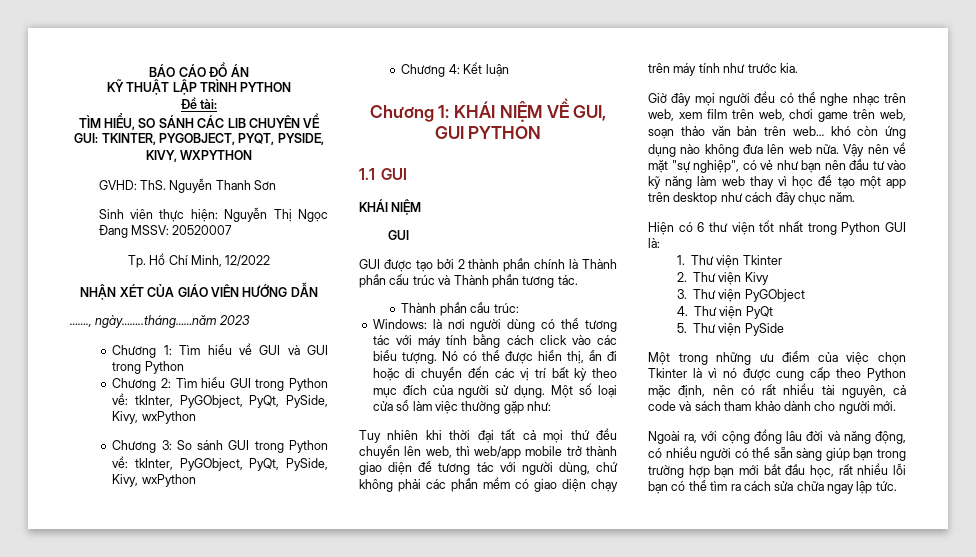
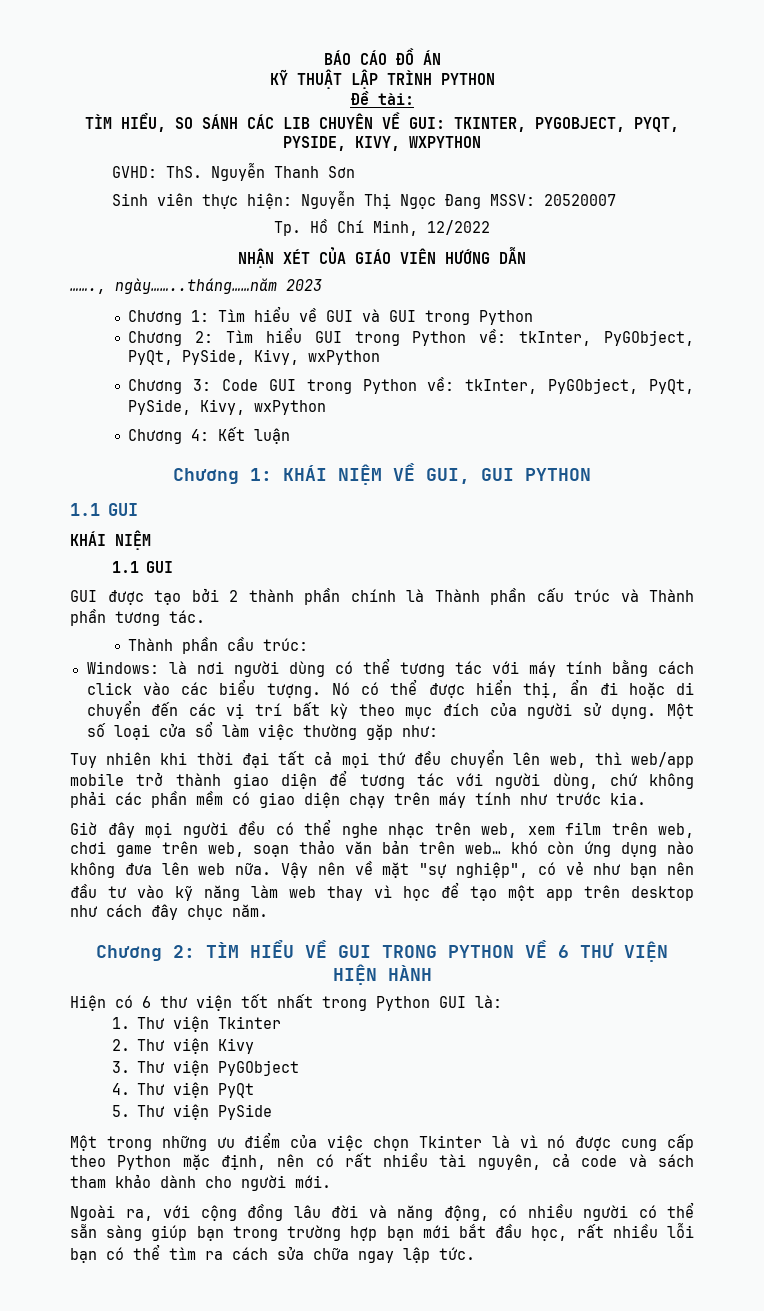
[176,440,224,450] So sánh -> [221,379,258,391] Code
(422, 207) none -> [111,561,139,573] 1.1
(856, 197) none -> [96,940,668,962] [332,964,432,985] // Chương 2: TÌM HIỂU VỀ GUI TRONG PYTHON VỀ 6 THƯ VIỆN HIỆN HÀNH

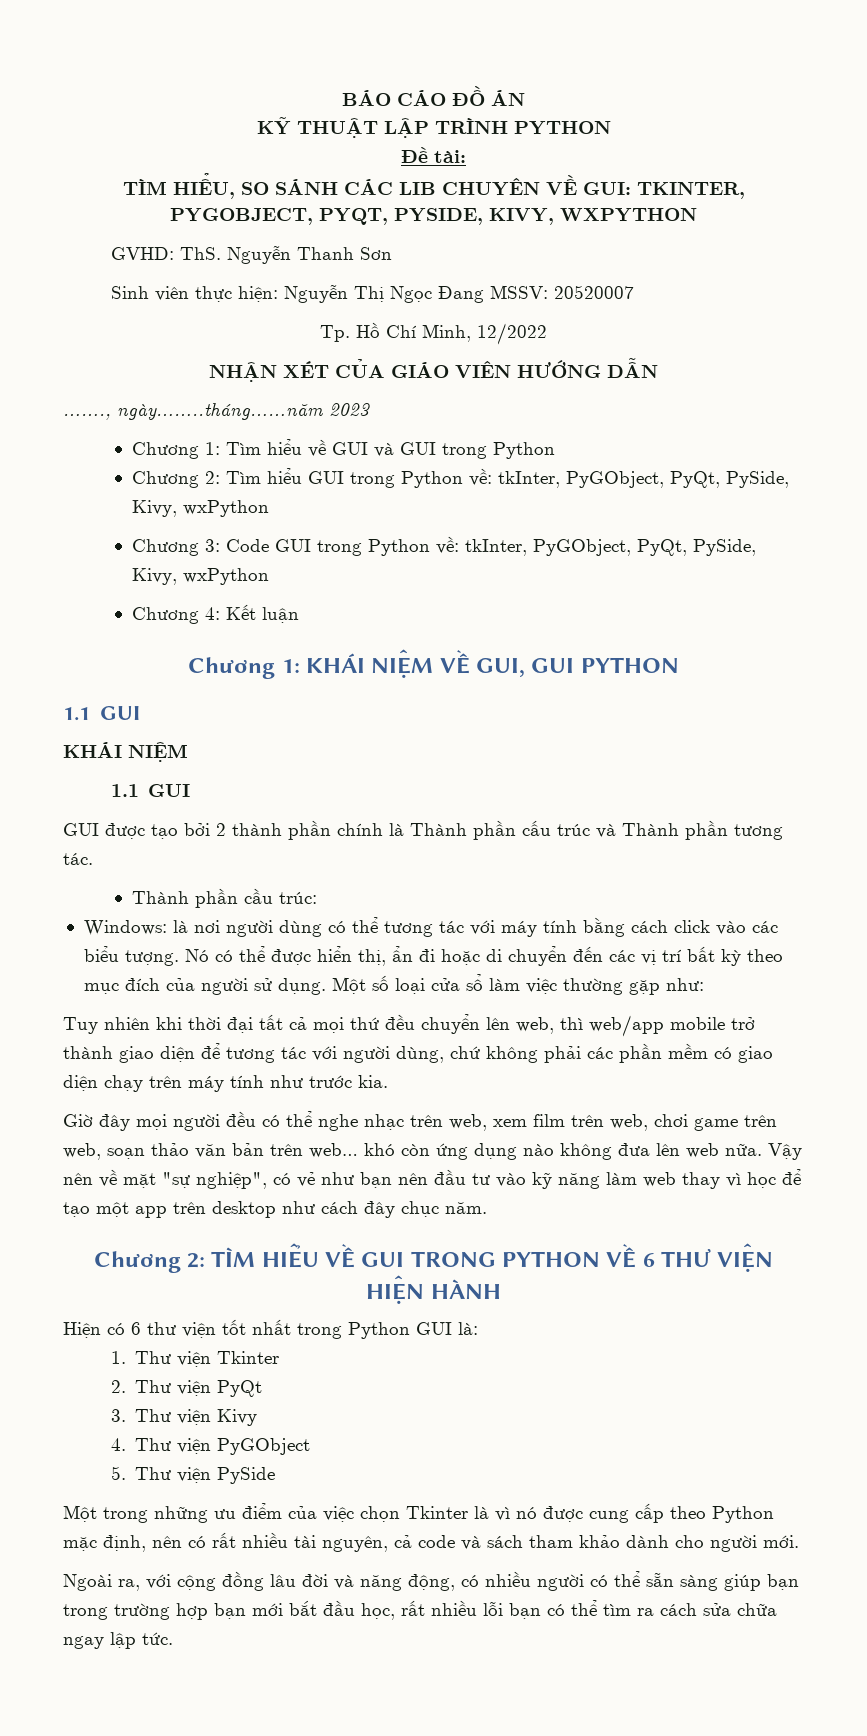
(210, 1046) none -> [217,1380,263,1397] [110,1409,212,1425] PyQt // 3. Thư viện
[111,1061,130,1073] 3. -> [110,1438,126,1451] 4.
[111,1082,255,1098] // 4. Thư viện PyQt -> (311, 1446) none

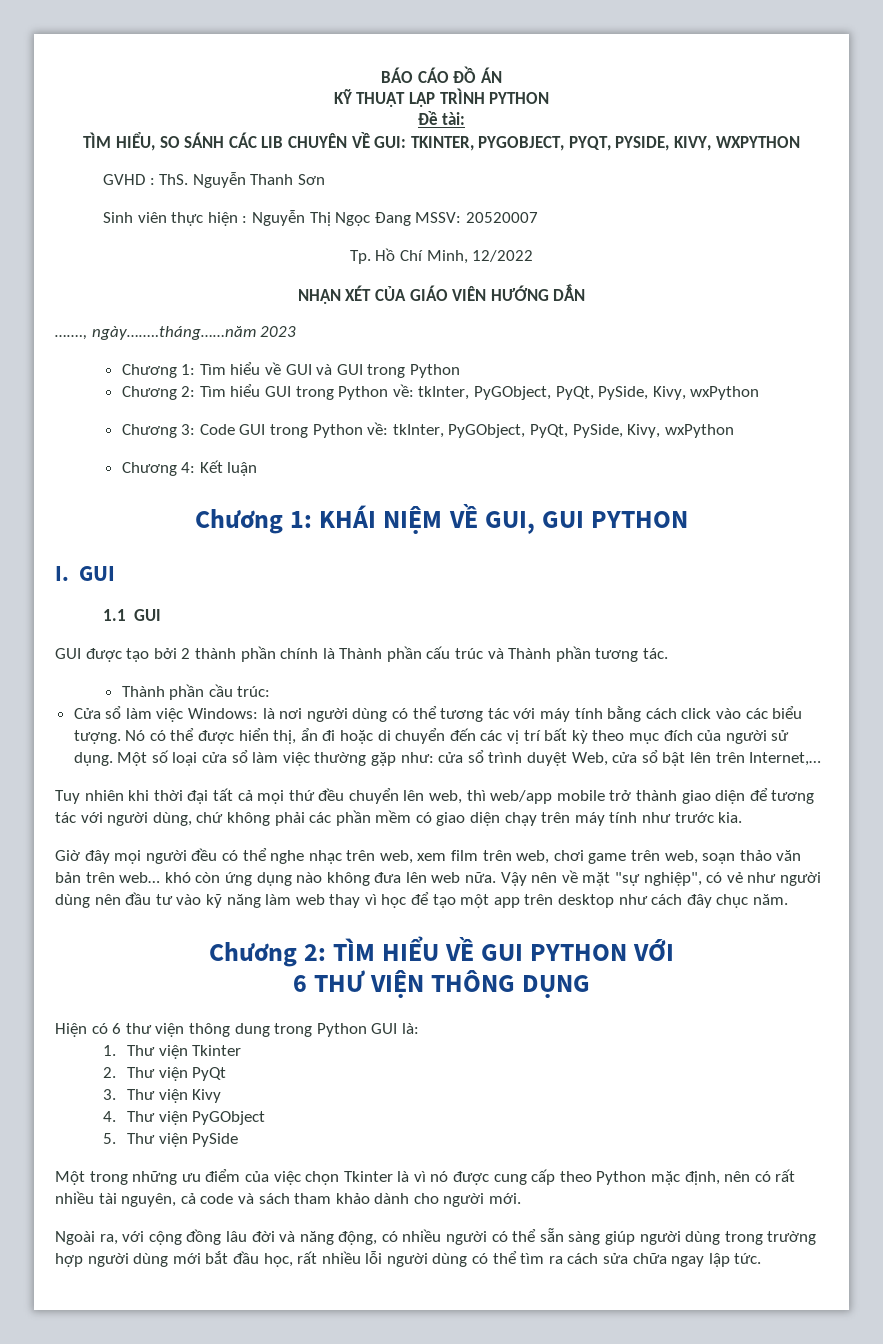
[110,247,174,260] GVHD: -> [102,174,155,185] GVHD :
[237,286,278,302] hiện: -> [207,212,248,226] hiện :
[63,706,140,721] [63,742,188,762] 1.1 GUI // KHÁI NIỆM -> [55,566,115,581] I. GUI
(317, 898) none -> [73,706,184,722] Cửa sổ làm việc
(704, 984) none -> [438,750,822,766] cửa sổ trình duyệt Web, cửa sổ bật lên trên Internet,…
[360,1172,392,1188] bạn -> [779,872,821,886] [55,894,90,908] người dùng
[410,1244,637,1268] TRONG PYTHON VỀ -> [530,939,675,961] PYTHON VỚI //
[366,1275,501,1304] HIỆN HÀNH -> [431,970,591,998] THÔNG DỤNG
[222,1319,291,1335] tốt nhất -> [188,1023,270,1037] thông dung
[767,1574,799,1590] bạn -> [639,1231,721,1245] người dùng
[214,1603,246,1619] bạn -> [87,1253,169,1267] người dùng
[509,1603,541,1619] bạn -> [386,1253,468,1267] người dùng

